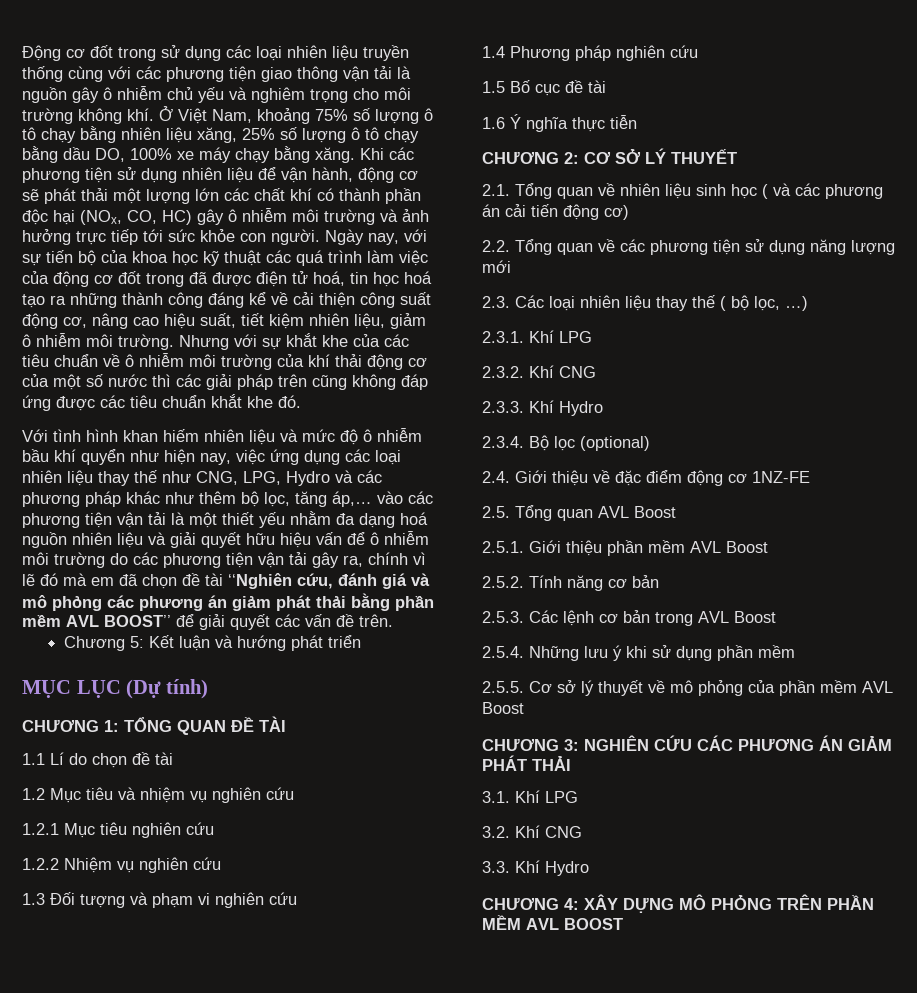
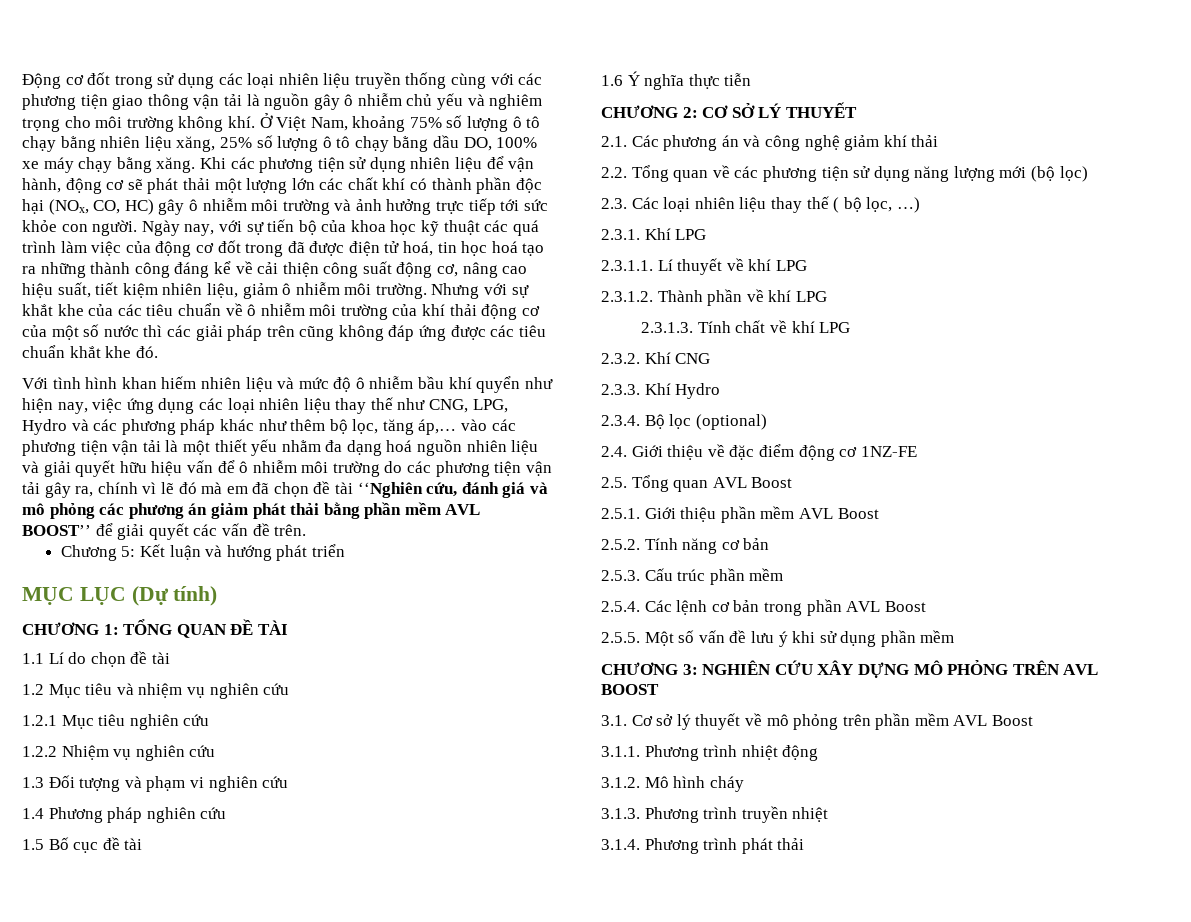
[515,183,883,199] [482,204,629,220] Tổng quan về nhiên liệu sinh học ( và các phương án cải tiến động cơ) -> [631,135,939,151] Các phương án và công nghệ giảm khí thải
(511, 266) none -> [1031,166,1088,182] (bộ lọc)
(592, 337) none -> [601,258,807,275] [601,289,827,306] [641,320,851,333] // 2.3.1.1. Lí thuyết về khí LPG // 2.3.1.2. Thành phần về khí LPG // 2.3.1.3. Tính chất về khí LPG
(524, 617) none -> [644,568,784,585] [601,601,640,612] Cấu trúc phần mềm // 2.5.4.
[698,611,776,623] [482,646,579,661] AVL Boost // 2.5.4. Những -> [806,599,926,616] [601,630,747,646] phần AVL Boost // 2.5.5. Một số vấn đề
[482,681,524,693] 2.5.5. -> [601,660,1099,678] [601,684,659,695] [601,715,627,726] CHƯƠNG 3: NGHIÊN CỨU XÂY DỰNG MÔ PHỎNG TRÊN AVL BOOST // 3.1.
[748,680,893,696] [482,702,524,714] [482,735,892,751] [482,755,571,771] [482,790,578,803] [482,825,582,838] [482,860,589,876] [482,894,874,913] [482,915,623,930] của phần mềm AVL Boost // CHƯƠNG 3: NGHIÊN CỨU CÁC PHƯƠNG ÁN GIẢM PHÁT THẢI // 3.1. Khí LPG // 3.2. Khí CNG // 3.3. Khí Hydro // CHƯƠNG 4: XÂY DỰNG MÔ PHỎNG TRÊN PHẦN MỀM AVL BOOST -> [842,713,1034,730] [601,745,819,761] [601,776,744,792] [601,806,829,823] [601,838,805,854] trên phần mềm AVL Boost // 3.1.1. Phương trình nhiệt động // 3.1.2. Mô hình cháy // 3.1.3. Phương trình truyền nhiệt // 3.1.4. Phương trình phát thải

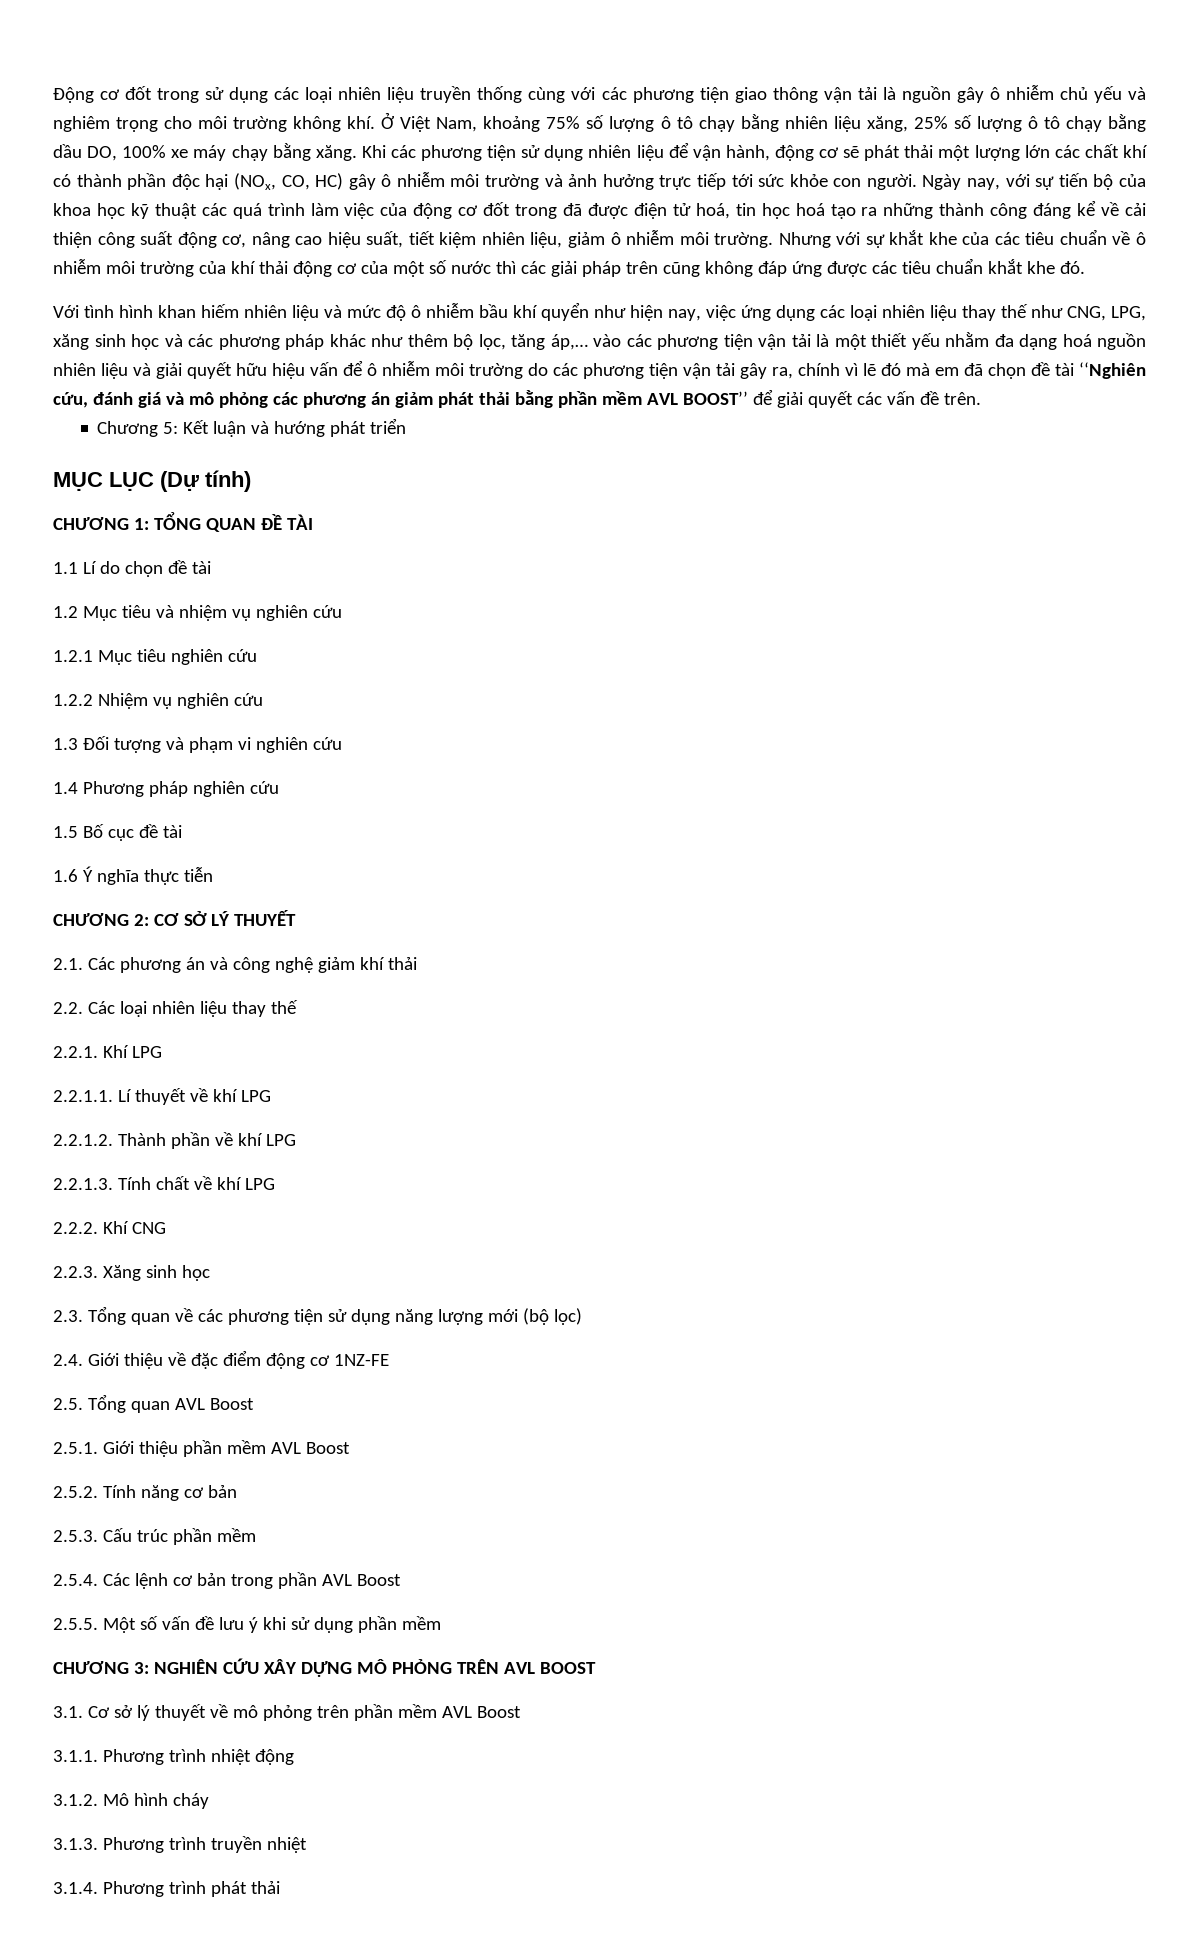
[22,419,67,435] Hydro -> [53,334,159,350] xăng sinh học
(627, 172) none -> [87,1000,298,1017] [53,1045,162,1058] [53,1088,271,1105] [53,1132,296,1149] [53,1176,275,1190] [53,1221,166,1234] [53,1265,210,1281] [53,1310,83,1322] Các loại nhiên liệu thay thế // 2.2.1. Khí LPG // 2.2.1.1. Lí thuyết về khí LPG // 2.2.1.2. Thành phần về khí LPG // 2.2.1.3. Tính chất về khí LPG // 2.2.2. Khí CNG // 2.2.3. Xăng sinh học // 2.3.
[601,196,920,213] [601,228,707,240] [601,258,807,275] [601,289,827,306] [641,320,851,333] [601,352,711,364] [601,383,721,399] [601,414,767,430] // 2.3. Các loại nhiên liệu thay thế ( bộ lọc, …) // 2.3.1. Khí LPG // 2.3.1.1. Lí thuyết về khí LPG // 2.3.1.2. Thành phần về khí LPG // 2.3.1.3. Tính chất về khí LPG // 2.3.2. Khí CNG // 2.3.3. Khí Hydro // 2.3.4. Bộ lọc (optional) -> (582, 1316) none

